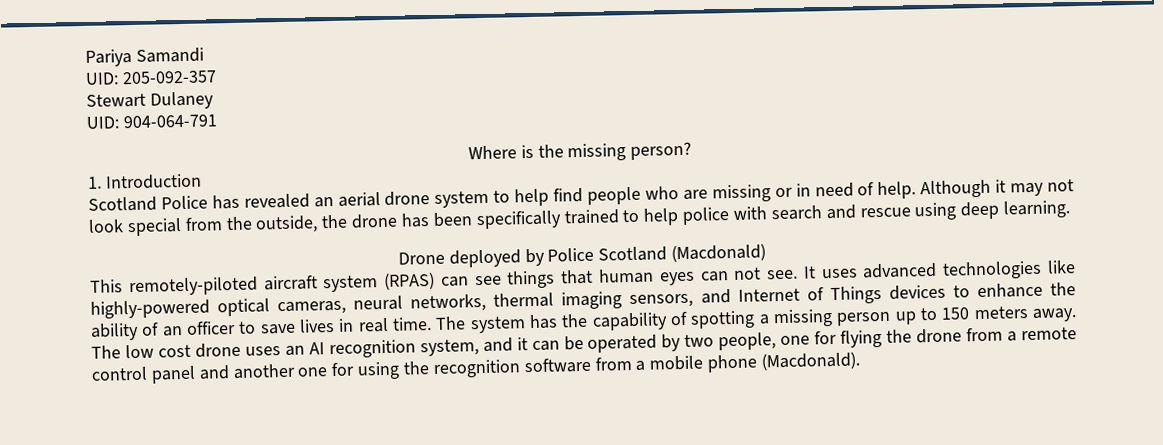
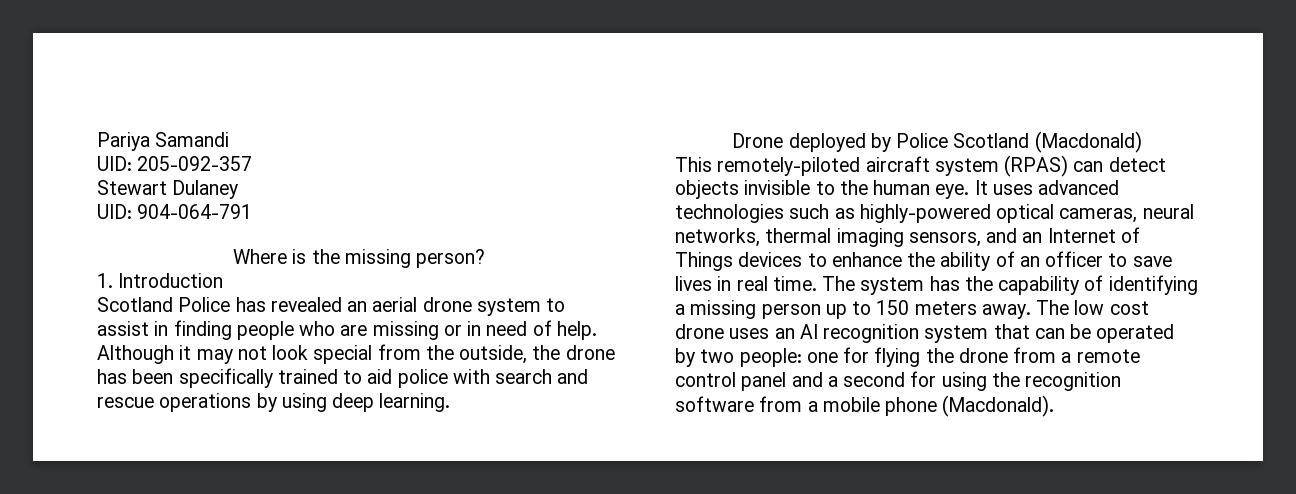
[514,187,584,207] help find -> [97,320,232,340] assist in finding
[643,208,680,226] help -> [367,369,393,384] aid
(911, 212) none -> [159,393,277,412] operations by
[474,267,799,289] see things that human eyes can not see. -> [1108,157,1166,172] [675,180,970,199] detect objects invisible to the human eye.
[1047,260,1077,274] like -> [789,204,855,219] such as
(731, 296) none -> [1022,232,1043,243] an
[690,310,756,329] spotting -> [1108,275,1198,295] identifying
[419,337,528,357] system, and it -> [924,324,1030,343] system that
[718,332,777,351] people, -> [739,348,802,367] people:
[232,363,329,380] another one -> [827,372,906,387] a second

